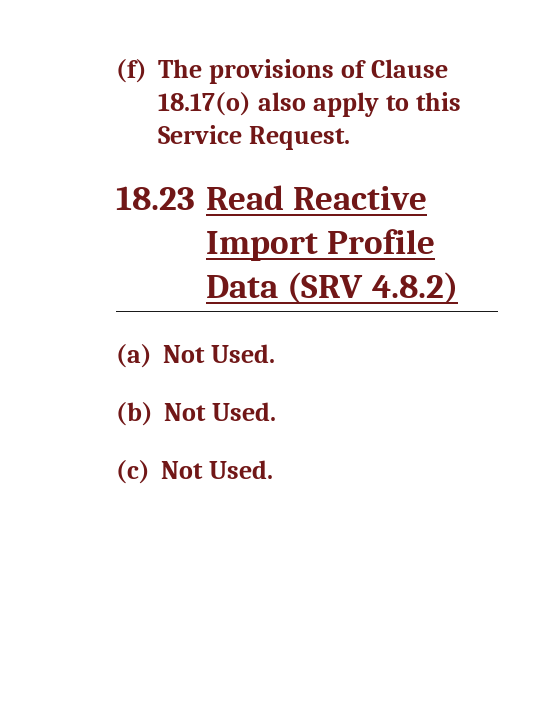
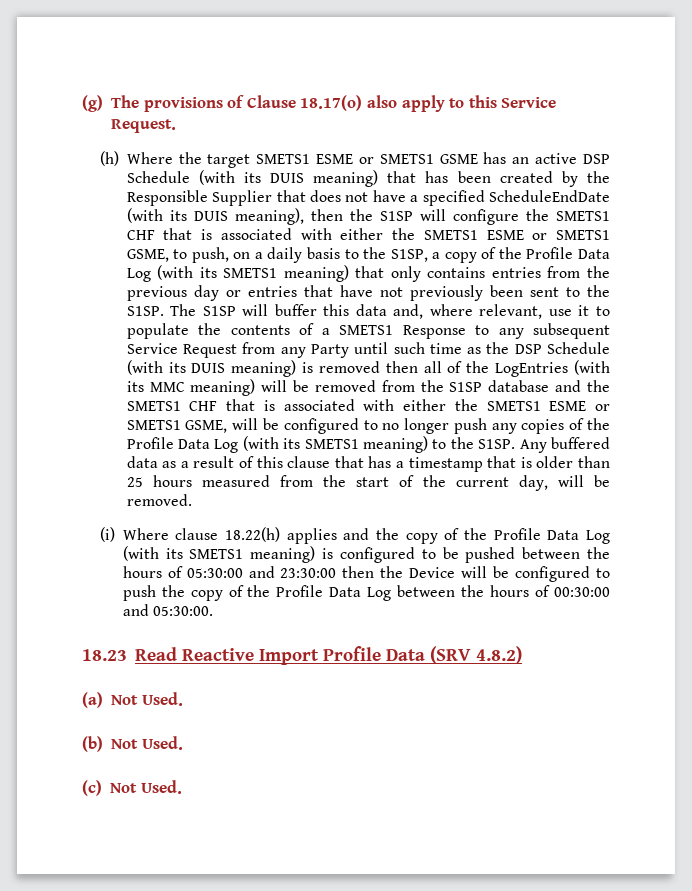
[116,59,147,83] (f) -> [82,95,103,112] (g)
(350, 138) none -> [99,151,610,168] [126,170,610,187] [126,190,610,206] [126,208,611,225] [126,228,610,240] [126,247,610,263] [126,265,611,282] [126,285,610,301] [126,304,611,319] [126,323,610,339] [126,342,611,358] [126,360,610,377] [126,379,610,396] [126,399,610,411] [126,418,611,434] [126,436,610,453] [126,456,610,472] [126,475,611,491] [126,494,192,506] [99,527,610,544] [122,546,611,563] [122,566,611,582] [122,585,610,601] [122,604,214,616] // (h) Where the target SMETS1 ESME or SMETS1 GSME has an active DSP Schedule (with its DUIS meaning) that has been created by the Responsible Supplier that does not have a specified ScheduleEndDate (with its DUIS meaning), then the S1SP will configure the SMETS1 CHF that is associated with either the SMETS1 ESME or SMETS1 GSME, to push, on a daily basis to the S1SP, a copy of the Profile Data Log (with its SMETS1 meaning) that only contains entries from the previous day or entries that have not previously been sent to the S1SP. The S1SP will buffer this data and, where relevant, use it to populate the contents of a SMETS1 Response to any subsequent Service Request from any Party until such time as the DSP Schedule (with its DUIS meaning) is removed then all of the LogEntries (with its MMC meaning) will be removed from the S1SP database and the SMETS1 CHF that is associated with either the SMETS1 ESME or SMETS1 GSME, will be configured to no longer push any copies of the Profile Data Log (with its SMETS1 meaning) to the S1SP. Any buffered data as a result of this clause that has a timestamp that is older than 25 hours measured from the start of the current day, will be removed. // (i) Where clause 18.22(h) applies and the copy of the Profile Data Log (with its SMETS1 meaning) is configured to be pushed between the hours of 05:30:00 and 23:30:00 then the Device will be configured to push the copy of the Profile Data Log between the hours of 00:30:00 and 05:30:00.

